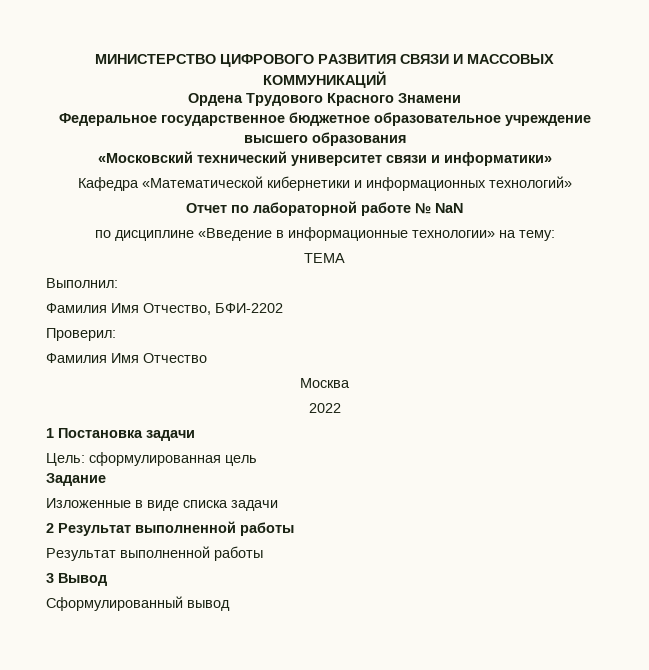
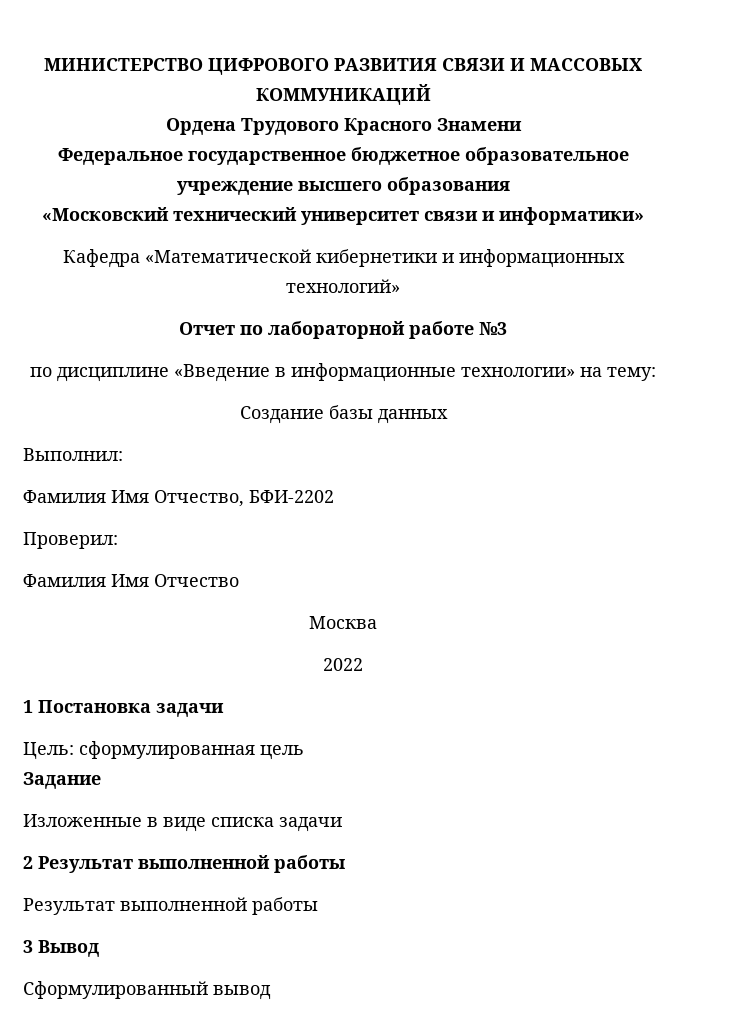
[415,203,463,214] № NaN -> [479,322,507,335] №3
[304,253,345,263] ТЕМА -> [239,405,448,424] Создание базы данных

